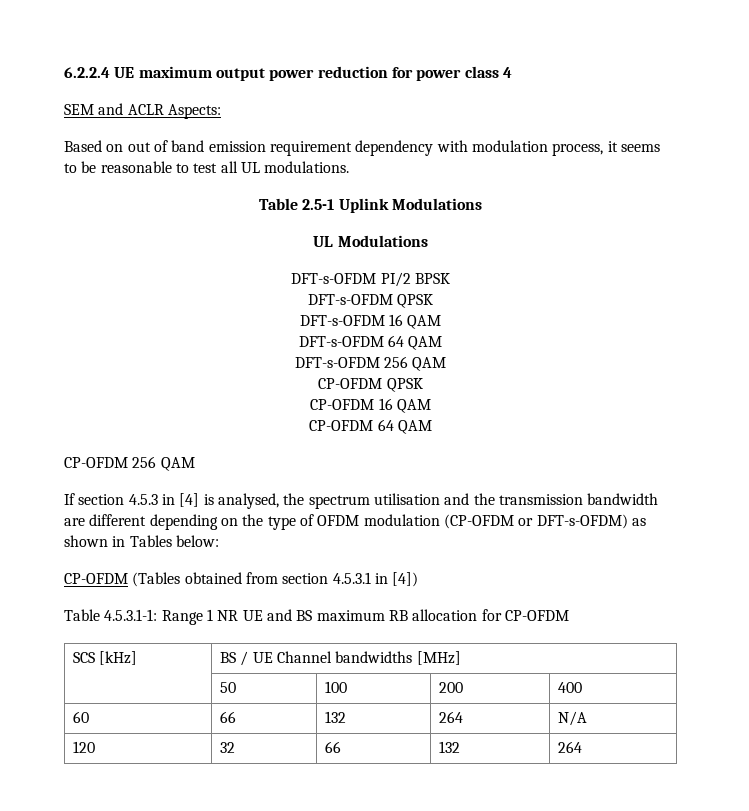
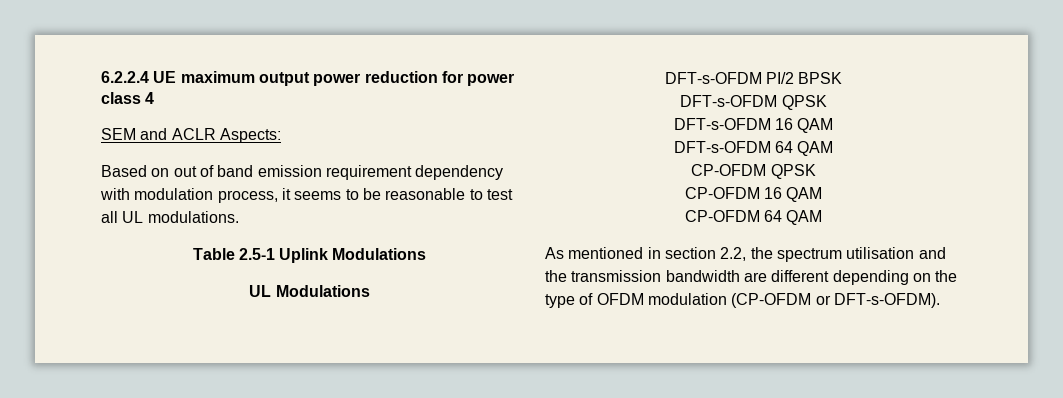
[294,356,447,371] // DFT-s-OFDM 256 QAM -> (834, 148) none
[64,456,195,471] [64,493,279,509] CP-OFDM 256 QAM // If section 4.5.3 in [4] is analysed, -> [545,247,747,261] As mentioned in section 2.2,
[536,514,646,529] [64,535,219,547] [64,572,419,587] [64,609,569,625] [73,651,138,665] [220,651,461,666] [220,682,237,693] [325,681,348,693] [439,682,464,693] [558,682,583,693] [73,711,90,723] [220,711,237,723] [325,711,347,723] [439,711,464,723] [558,711,588,726] [73,741,96,753] [220,742,236,753] [325,741,342,753] [439,741,461,753] [558,741,583,753] DFT-s-OFDM) as shown in Tables below: // CP-OFDM (Tables obtained from section 4.5.3.1 in [4]) // Table 4.5.3.1-1: Range 1 NR UE and BS maximum RB allocation for CP-OFDM // SCS [kHz] | BS / UE Channel bandwidths [MHz] // | 50 | 100 | 200 | 400 // 60 | 66 | 132 | 264 | N/A // 120 | 32 | 66 | 132 | 264 -> [833,293,940,308] DFT-s-OFDM).

